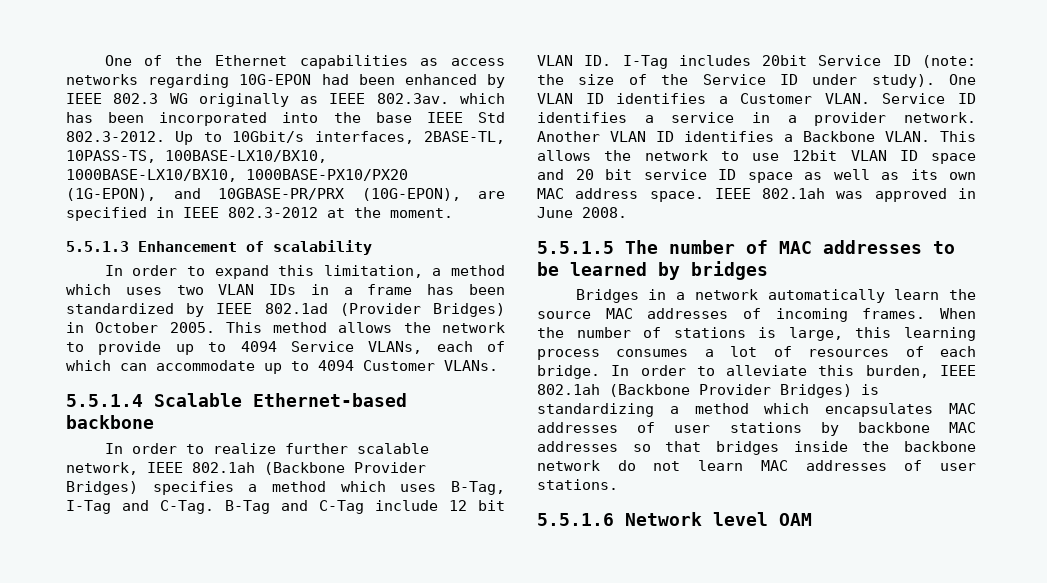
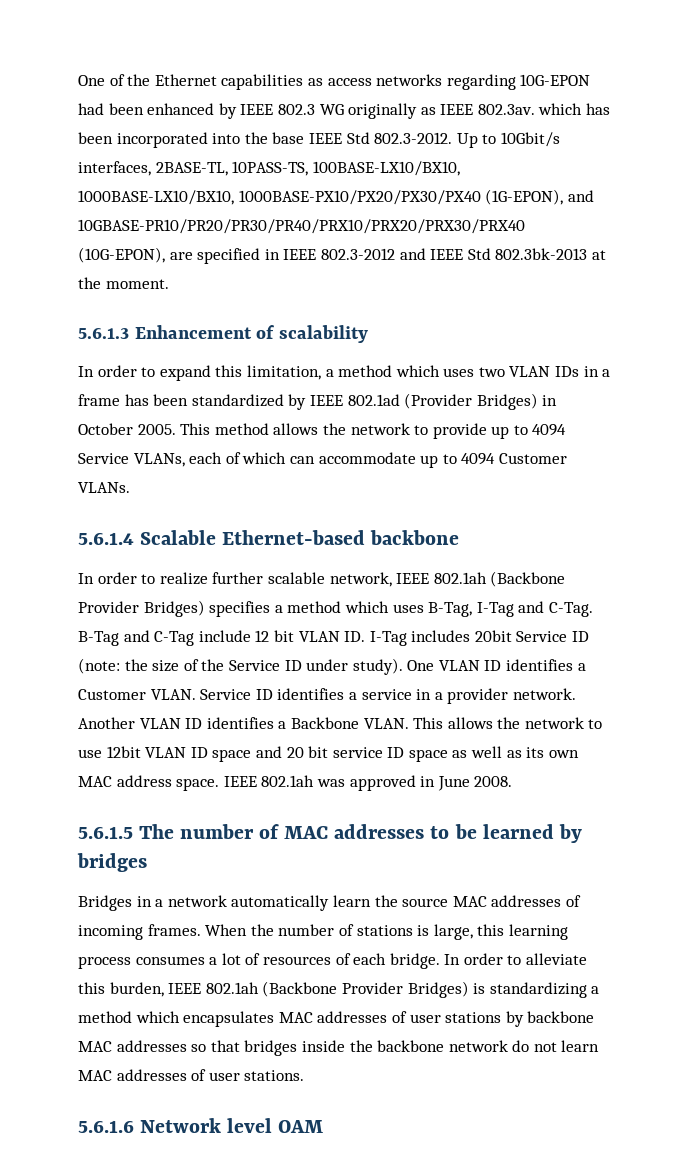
[246,169,408,181] 1000BASE-PX10/PX20 -> [238,190,481,205] 1000BASE-PX10/PX20/PX30/PX40
[218,188,344,200] 10GBASE-PR/PRX -> [78,219,525,234] 10GBASE-PR10/PR20/PR30/PR40/PRX10/PRX20/PRX30/PRX40
(318, 212) none -> [399,248,588,260] and IEEE Std 802.3bk-2013
[66,241,129,252] 5.5.1.3 -> [78,328,129,339] 5.6.1.3
[66,394,143,407] 5.5.1.4 -> [78,532,134,545] 5.6.1.4
[537,241,614,254] 5.5.1.5 -> [78,826,133,839] 5.6.1.5
[537,513,614,526] 5.5.1.6 -> [78,1120,134,1133] 5.6.1.6

